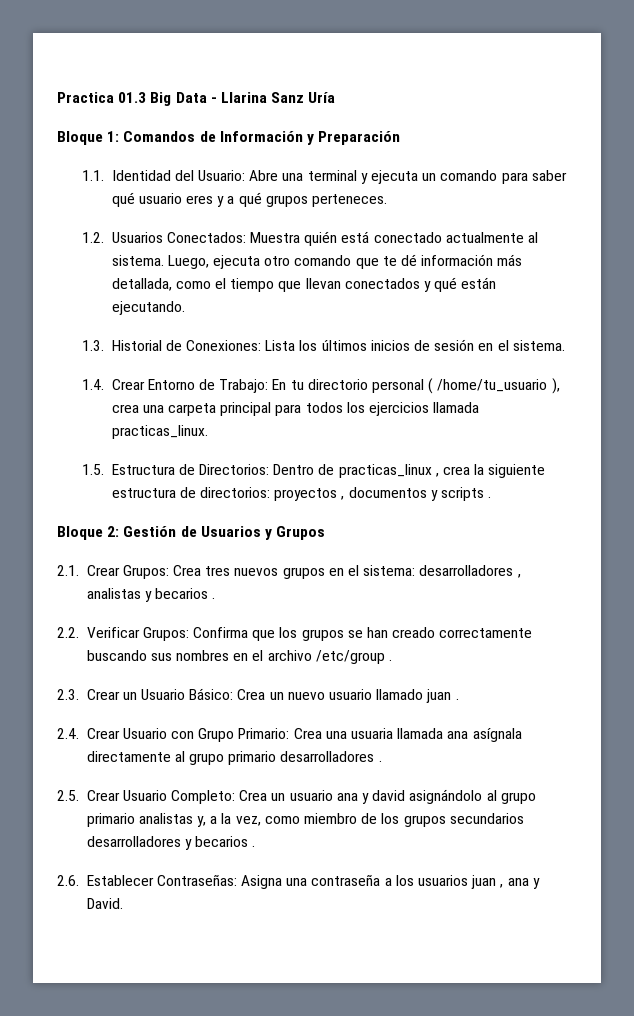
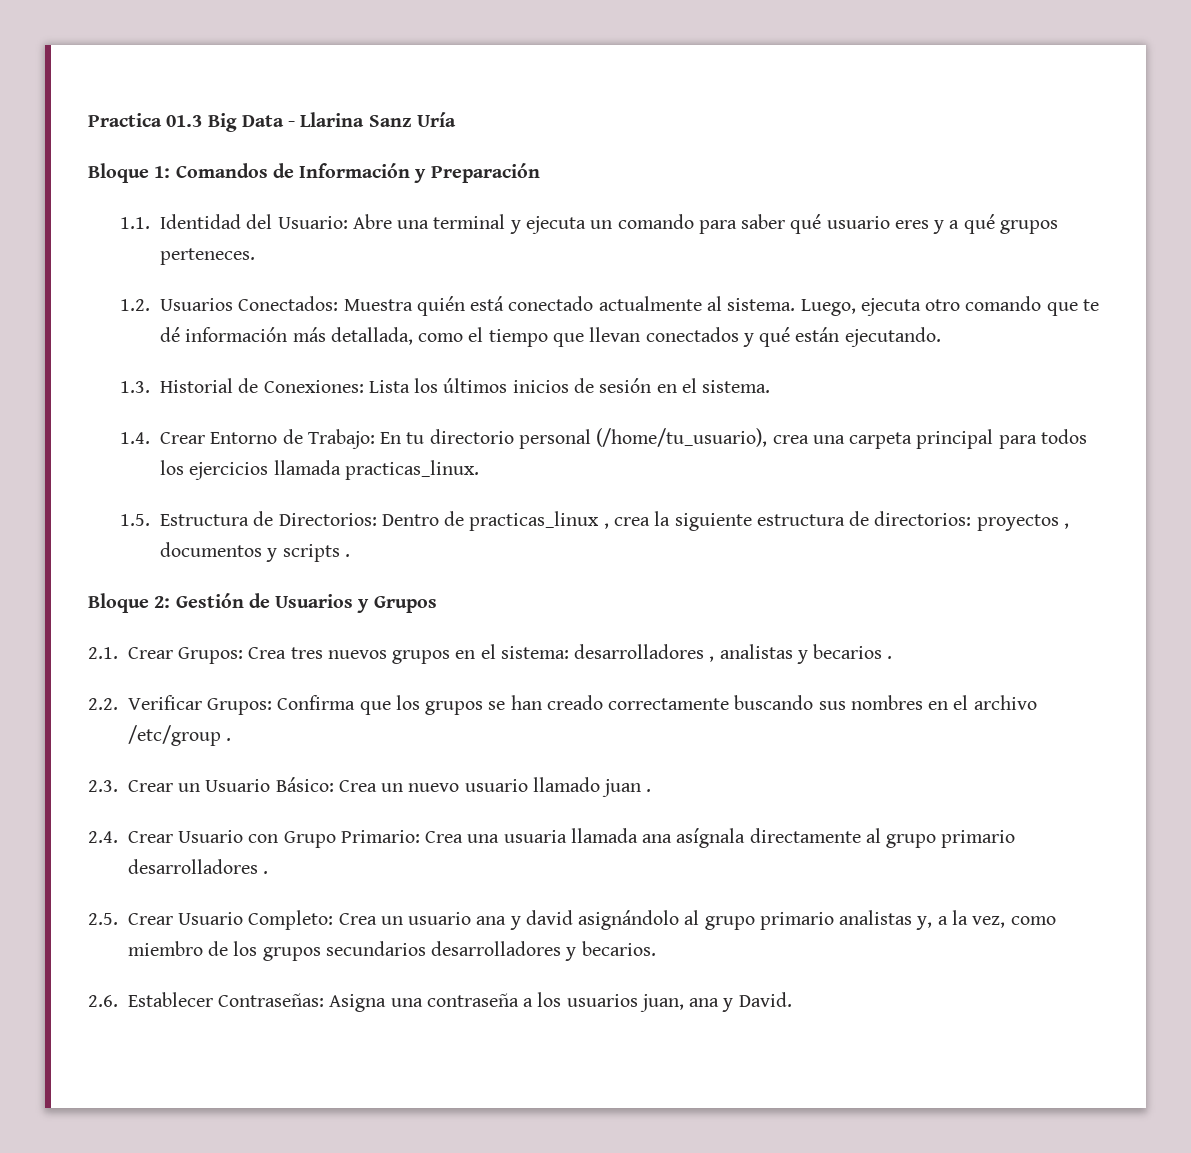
[428,378,560,394] ( /home/tu_usuario ), -> [596,428,768,447] (/home/tu_usuario),
[195,836,256,847] becarios . -> [581,941,656,956] becarios.
[471,875,504,889] juan , -> [639,994,684,1012] juan,

